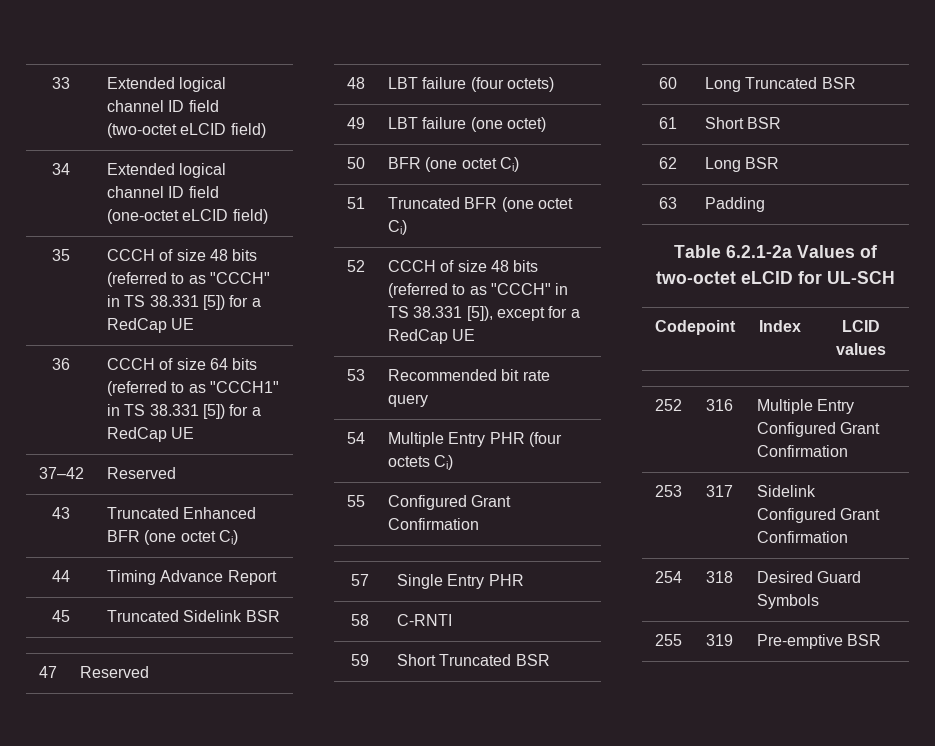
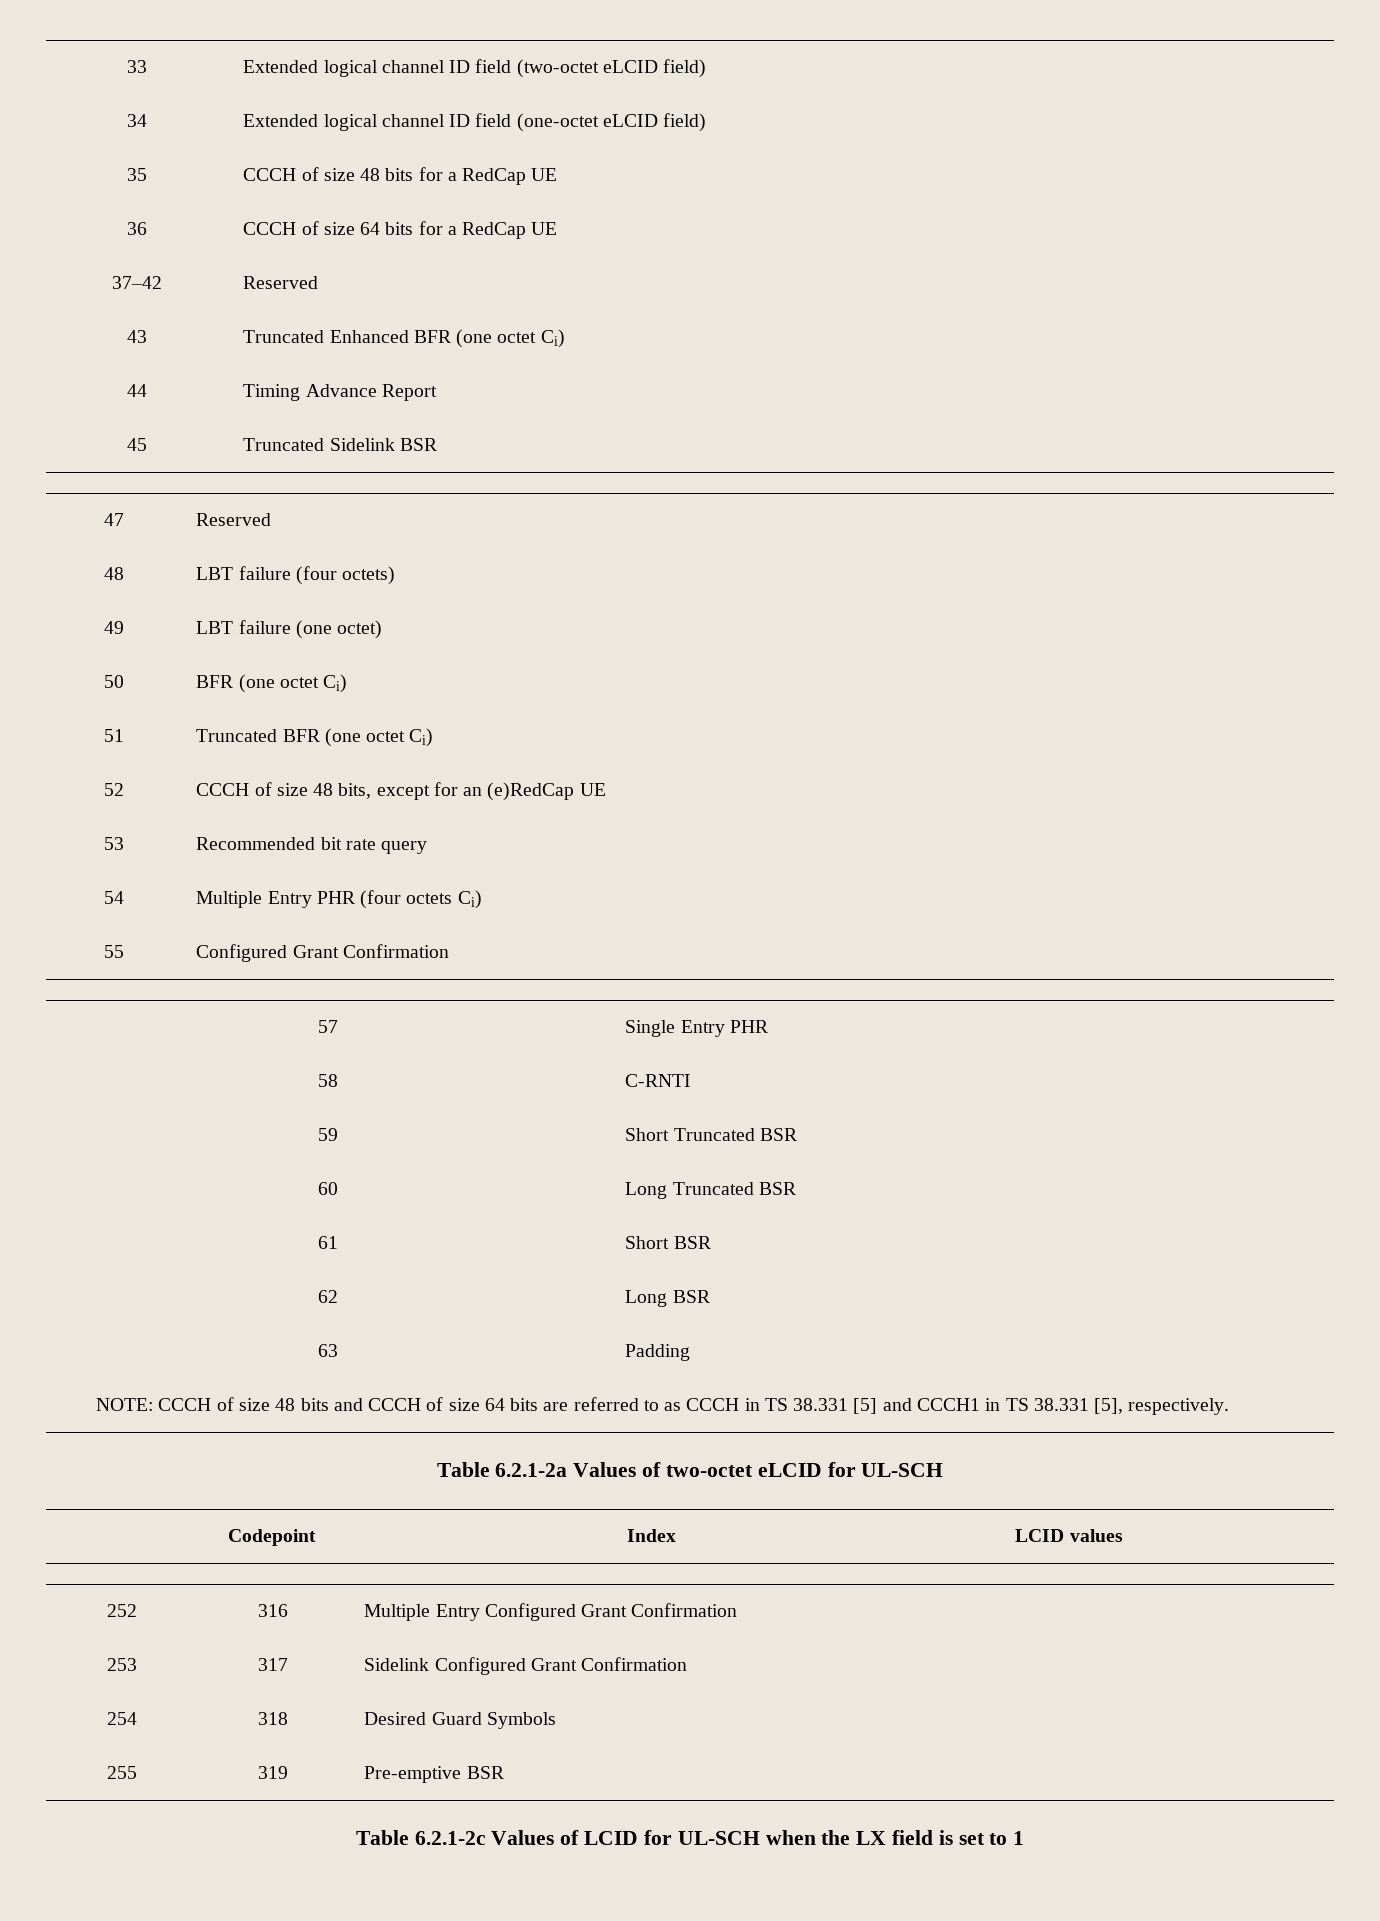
[106,272,270,287] [106,295,225,310] (referred to as "CCCH" in TS 38.331 [5]) -> (414, 174) none
[106,381,279,396] [106,404,225,419] (referred to as "CCCH1" in TS 38.331 [5]) -> (414, 228) none
[513,260,539,272] [387,283,569,298] [387,306,580,321] [387,329,448,344] bits (referred to as "CCCH" in TS 38.331 [5]), except for a RedCap -> [338,782,575,801] bits, except for an (e)RedCap
(765, 204) none -> [96,1397,1230,1415] // NOTE: CCCH of size 48 bits and CCCH of size 64 bits are referred to as CCCH in TS 38.331 [5] and CCCH1 in TS 38.331 [5], respectively.
(882, 640) none -> [355,1830,1025,1845] // Table 6.2.1-2c Values of LCID for UL-SCH when the LX field is set to 1

